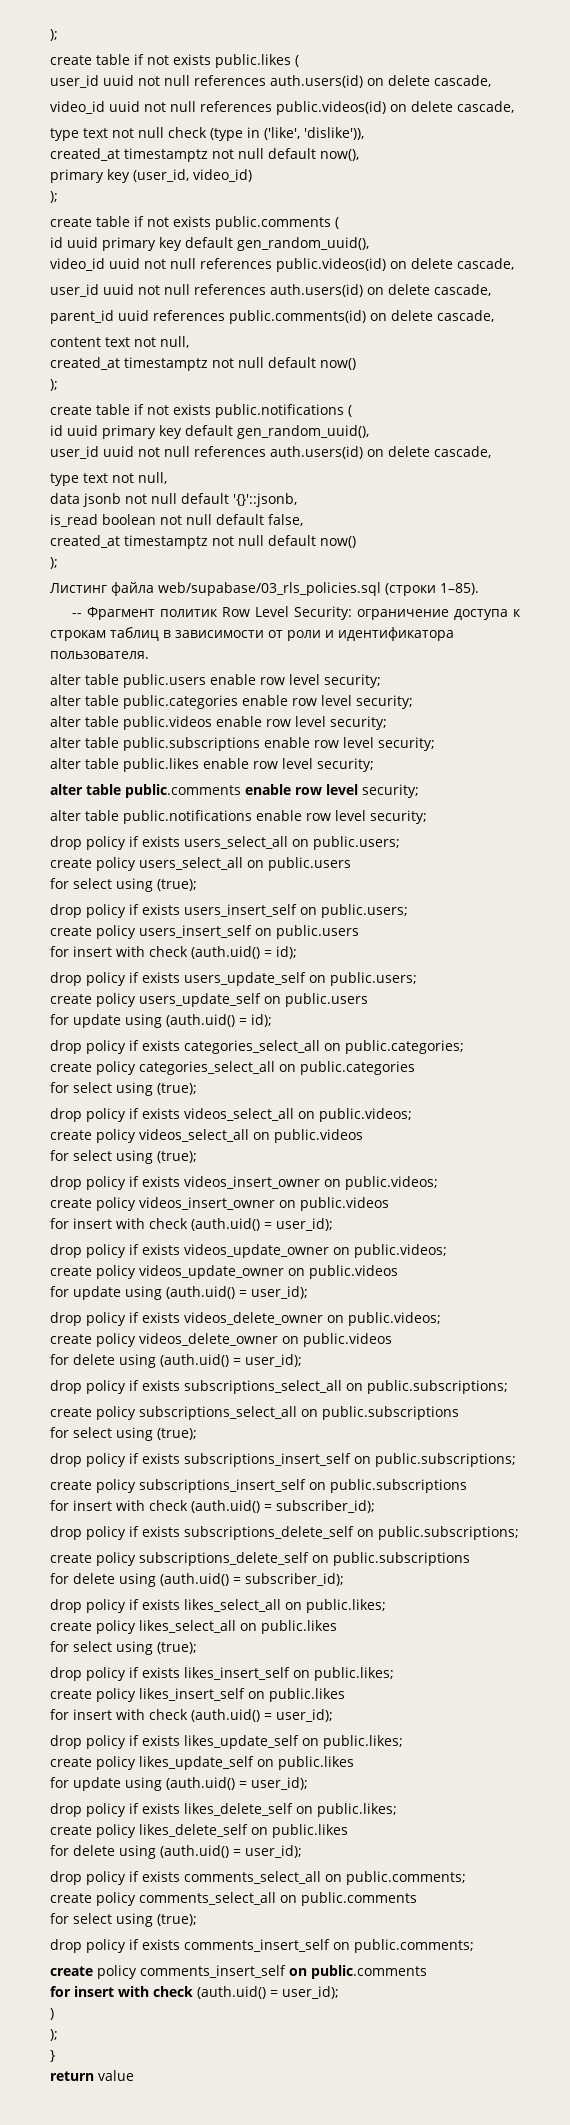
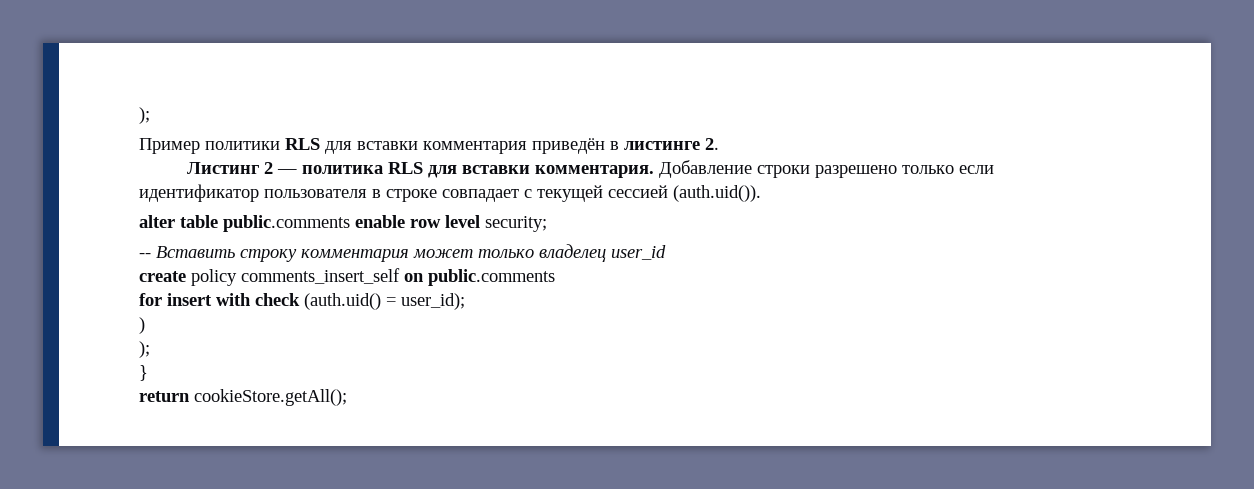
[50,29,58,41] [50,54,299,68] [50,75,491,88] [50,101,514,115] [50,127,364,141] [50,148,359,162] [50,169,252,183] [50,191,58,203] [50,216,339,230] [50,237,369,251] [50,258,514,272] [50,284,491,297] [50,310,494,324] [50,336,189,348] [50,357,356,371] [50,379,58,391] [50,404,352,418] [50,425,369,439] [50,446,491,459] [50,472,167,486] [50,493,297,507] [50,514,303,527] [50,535,356,549] [50,557,58,569] [50,582,479,596] [72,606,521,620] [50,627,454,641] [50,651,149,659] [50,674,381,688] [50,695,413,709] [50,716,387,730] [50,737,435,751] [50,758,374,772] ); // create table if not exists public.likes ( // user_id uuid not null references auth.users(id) on delete cascade, // video_id uuid not null references public.videos(id) on delete cascade, // type text not null check (type in ('like', 'dislike')), // created_at timestamptz not null default now(), // primary key (user_id, video_id) // ); // create table if not exists public.comments ( // id uuid primary key default gen_random_uuid(), // video_id uuid not null references public.videos(id) on delete cascade, // user_id uuid not null references auth.users(id) on delete cascade, // parent_id uuid references public.comments(id) on delete cascade, // content text not null, // created_at timestamptz not null default now() // ); // create table if not exists public.notifications ( // id uuid primary key default gen_random_uuid(), // user_id uuid not null references auth.users(id) on delete cascade, // type text not null, // data jsonb not null default '{}'::jsonb, // is_read boolean not null default false, // created_at timestamptz not null default now() // ); // Листинг файла web/supabase/03_rls_policies.sql (строки 1–85). // -- Фрагмент политик Row Level Security: ограничение доступа к строкам таблиц в зависимости от роли и идентификатора пользователя. // alter table public.users enable row level security; // alter table public.categories enable row level security; // alter table public.videos enable row level security; // alter table public.subscriptions enable row level security; // alter table public.likes enable row level security; -> [139,107,150,124] [139,138,719,154] [186,160,994,178] [139,184,761,202] ); // Пример политики RLS для вставки комментария приведён в листинге 2. // Листинг 2 — политика RLS для вставки комментария. Добавление строки разрешено только если идентификатор пользователя в строке совпадает с текущей сессией (auth.uid()).
[50,810,427,824] [50,836,400,850] [50,857,351,871] [50,878,197,892] [50,904,408,918] [50,925,359,939] [50,946,297,959] [50,972,417,986] [50,993,368,1007] [50,1014,272,1028] [50,1040,464,1054] [50,1061,415,1075] [50,1082,197,1096] [50,1108,412,1122] [50,1129,363,1143] [50,1150,197,1164] [50,1176,438,1190] [50,1197,389,1211] [50,1218,333,1231] [50,1244,447,1258] [50,1265,398,1279] [50,1286,308,1300] [50,1312,441,1326] [50,1333,392,1347] [50,1354,302,1368] [50,1380,508,1394] [50,1406,459,1420] [50,1427,197,1441] [50,1453,516,1467] [50,1479,467,1493] [50,1500,375,1513] [50,1526,519,1540] [50,1552,470,1566] [50,1573,344,1587] [50,1599,386,1613] [50,1620,337,1634] [50,1641,197,1655] [50,1667,394,1681] [50,1688,345,1702] [50,1709,333,1722] [50,1735,403,1749] [50,1756,354,1770] [50,1777,308,1791] [50,1803,397,1817] [50,1824,348,1838] [50,1845,302,1859] [50,1871,466,1885] [50,1892,417,1906] [50,1913,197,1927] [50,1939,474,1953] alter table public.notifications enable row level security; // drop policy if exists users_select_all on public.users; // create policy users_select_all on public.users // for select using (true); // drop policy if exists users_insert_self on public.users; // create policy users_insert_self on public.users // for insert with check (auth.uid() = id); // drop policy if exists users_update_self on public.users; // create policy users_update_self on public.users // for update using (auth.uid() = id); // drop policy if exists categories_select_all on public.categories; // create policy categories_select_all on public.categories // for select using (true); // drop policy if exists videos_select_all on public.videos; // create policy videos_select_all on public.videos // for select using (true); // drop policy if exists videos_insert_owner on public.videos; // create policy videos_insert_owner on public.videos // for insert with check (auth.uid() = user_id); // drop policy if exists videos_update_owner on public.videos; // create policy videos_update_owner on public.videos // for update using (auth.uid() = user_id); // drop policy if exists videos_delete_owner on public.videos; // create policy videos_delete_owner on public.videos // for delete using (auth.uid() = user_id); // drop policy if exists subscriptions_select_all on public.subscriptions; // create policy subscriptions_select_all on public.subscriptions // for select using (true); // drop policy if exists subscriptions_insert_self on public.subscriptions; // create policy subscriptions_insert_self on public.subscriptions // for insert with check (auth.uid() = subscriber_id); // drop policy if exists subscriptions_delete_self on public.subscriptions; // create policy subscriptions_delete_self on public.subscriptions // for delete using (auth.uid() = subscriber_id); // drop policy if exists likes_select_all on public.likes; // create policy likes_select_all on public.likes // for select using (true); // drop policy if exists likes_insert_self on public.likes; // create policy likes_insert_self on public.likes // for insert with check (auth.uid() = user_id); // drop policy if exists likes_update_self on public.likes; // create policy likes_update_self on public.likes // for update using (auth.uid() = user_id); // drop policy if exists likes_delete_self on public.likes; // create policy likes_delete_self on public.likes // for delete using (auth.uid() = user_id); // drop policy if exists comments_select_all on public.comments; // create policy comments_select_all on public.comments // for select using (true); // drop policy if exists comments_insert_self on public.comments; -> [139,244,666,262] -- Вставить строку комментария может только владелец user_id
[98,2070,134,2081] value -> [194,389,347,406] cookieStore.getAll();

